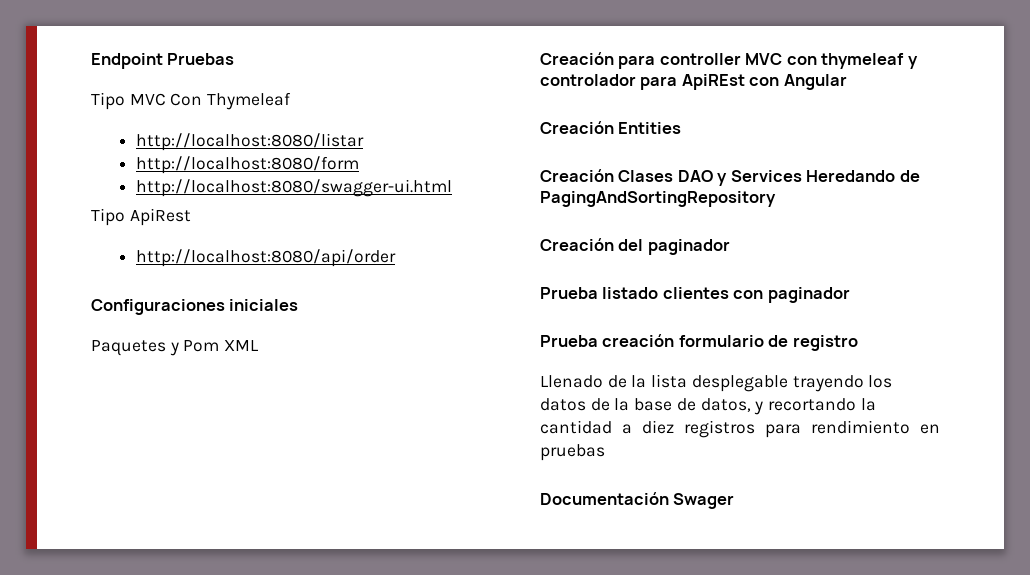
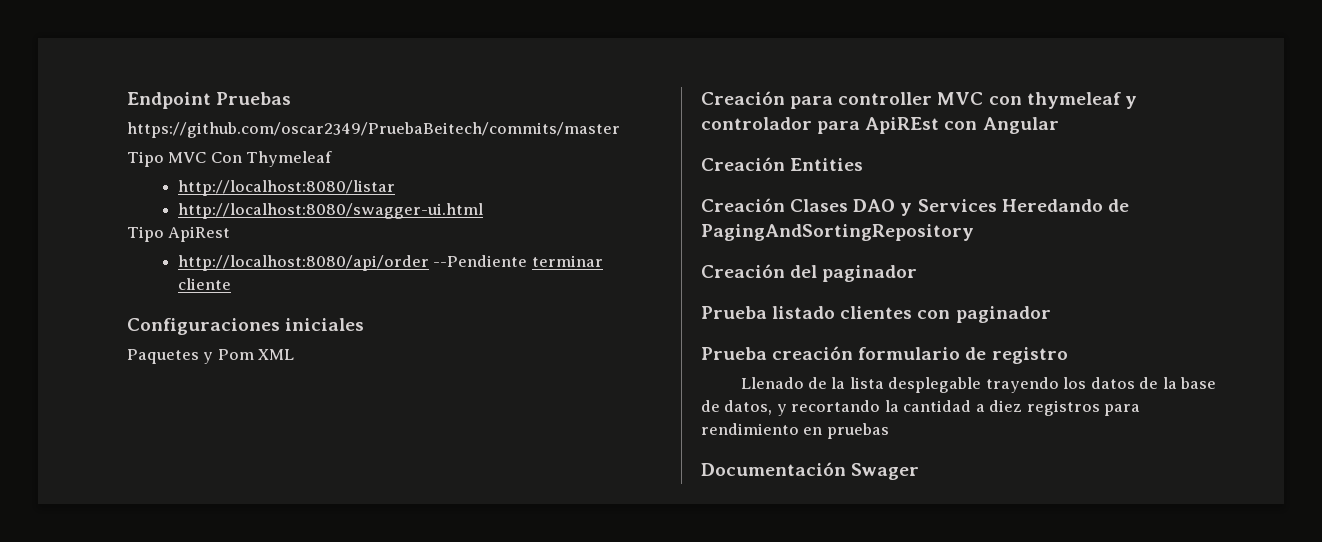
(235, 59) none -> [127,122,620,138] // https://github.com/oscar2349/PruebaBeitech/commits/master
[136,156,360,174] // http://localhost:8080/form -> (395, 188) none
(397, 258) none -> [433,255,603,267] [177,278,231,290] --Pendiente terminar cliente

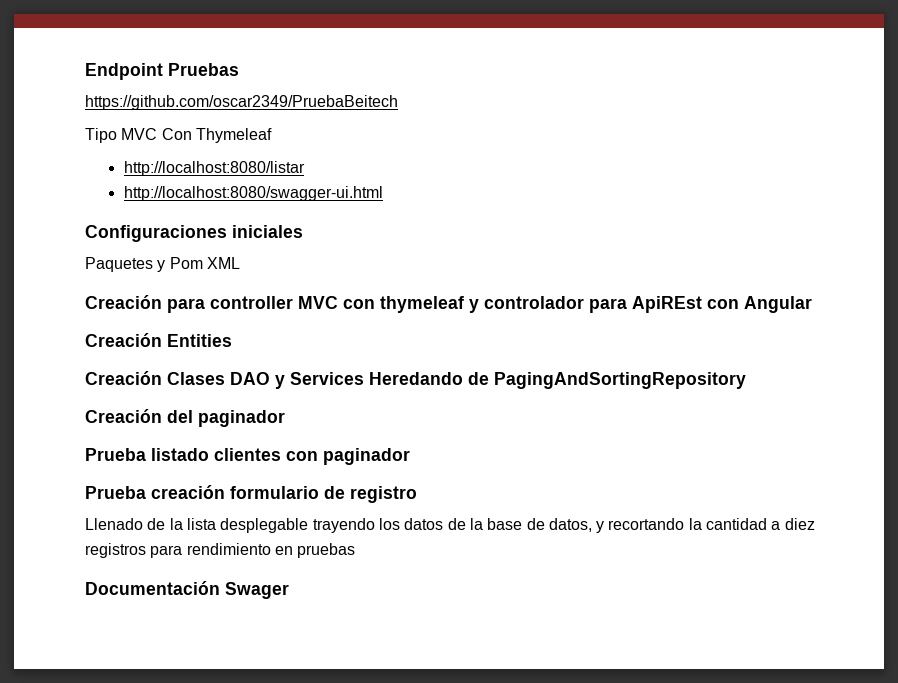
[127,122,620,138] https://github.com/oscar2349/PruebaBeitech/commits/master -> [85,95,398,110] https://github.com/oscar2349/PruebaBeitech
[127,226,231,242] [177,255,603,271] [177,278,231,290] // Tipo ApiRest // http://localhost:8080/api/order --Pendiente terminar cliente -> (383, 193) none

